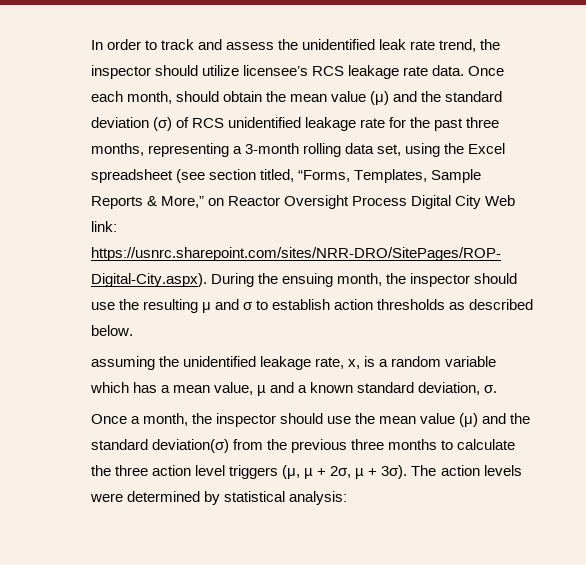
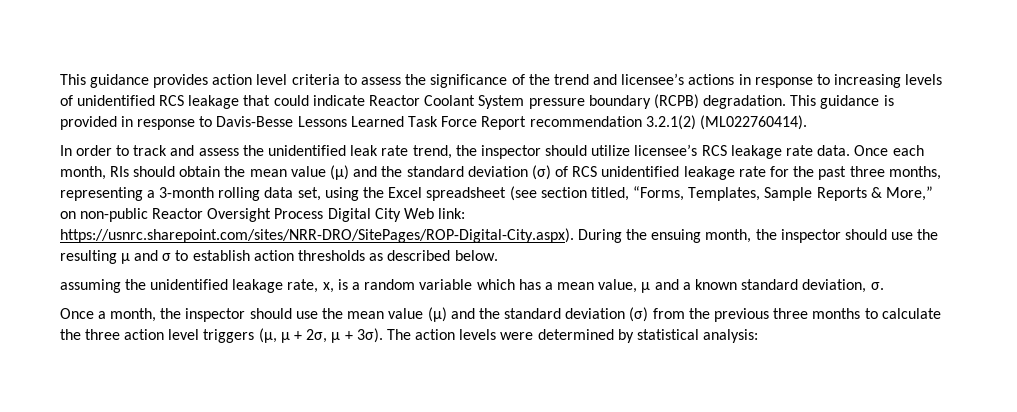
(90, 45) none -> [59,73,943,88] [59,94,894,109] [59,115,807,130] This guidance provides action level criteria to assess the significance of the trend and licensee’s actions in response to increasing levels of unidentified RCS leakage that could indicate Reactor Coolant System pressure boundary (RCPB) degradation. This guidance is provided in response to Davis-Besse Lessons Learned Task Force Report recommendation 3.2.1(2) (ML022760414). //
(172, 97) none -> [109,166,129,177] RIs
(225, 202) none -> [79,208,148,222] non-public
[151,439,229,453] deviation(σ) -> [565,307,649,322] deviation (σ)

